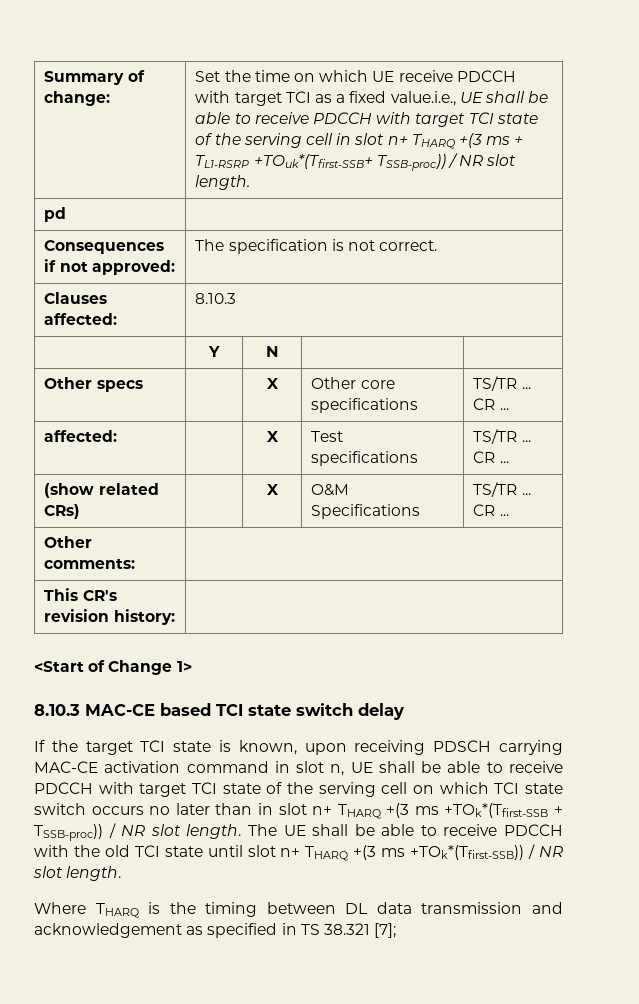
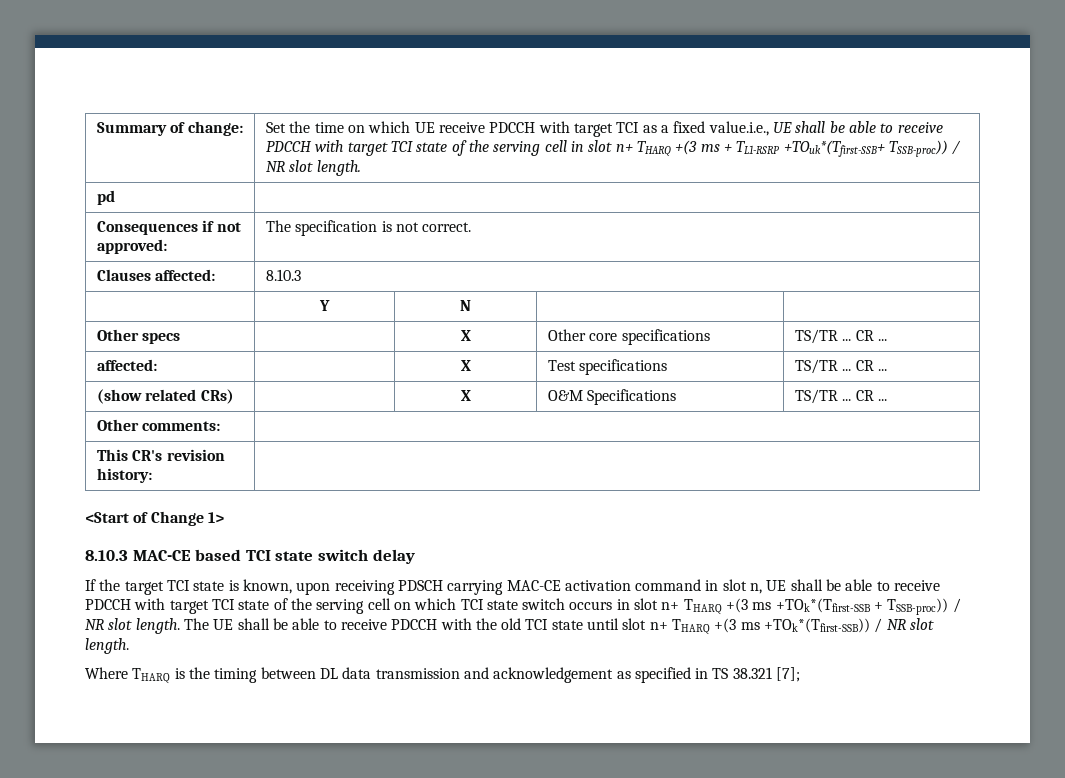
[149,803,253,815] no later than -> (613, 605) none

